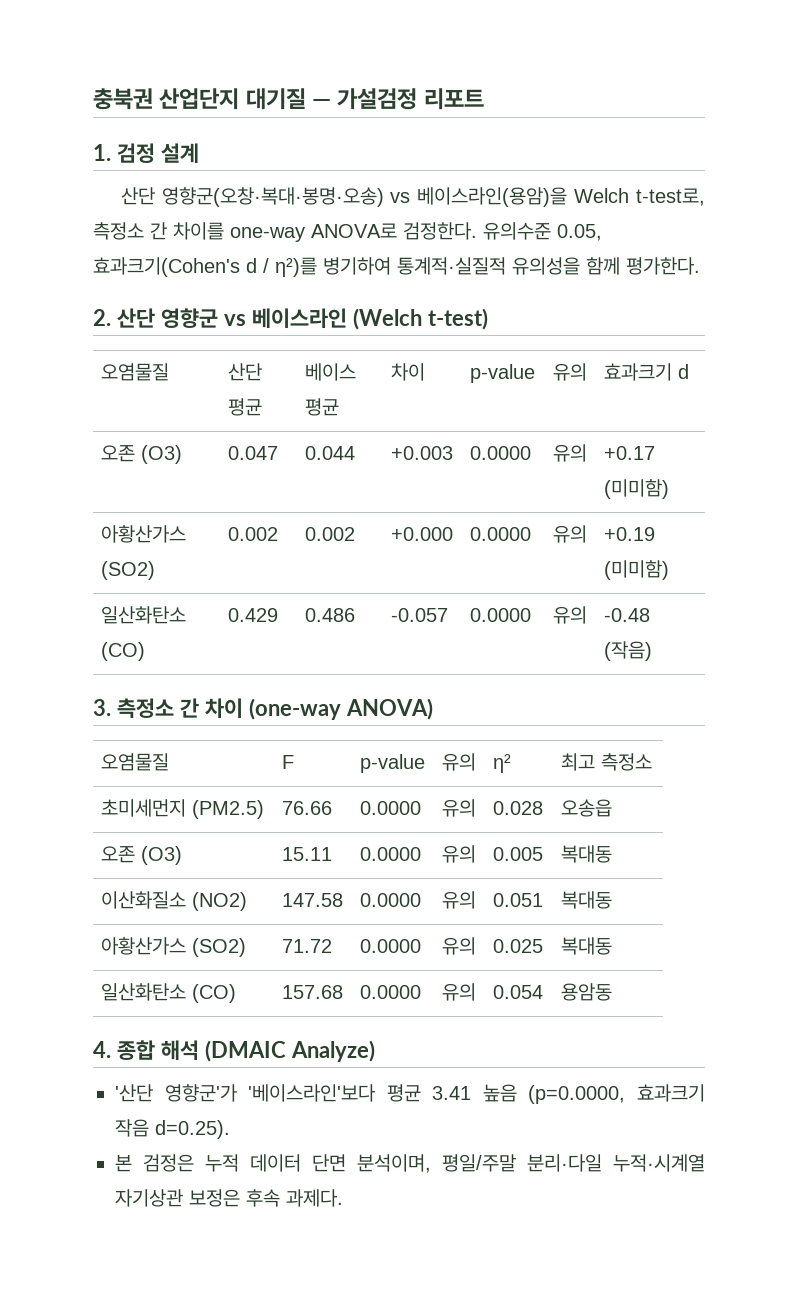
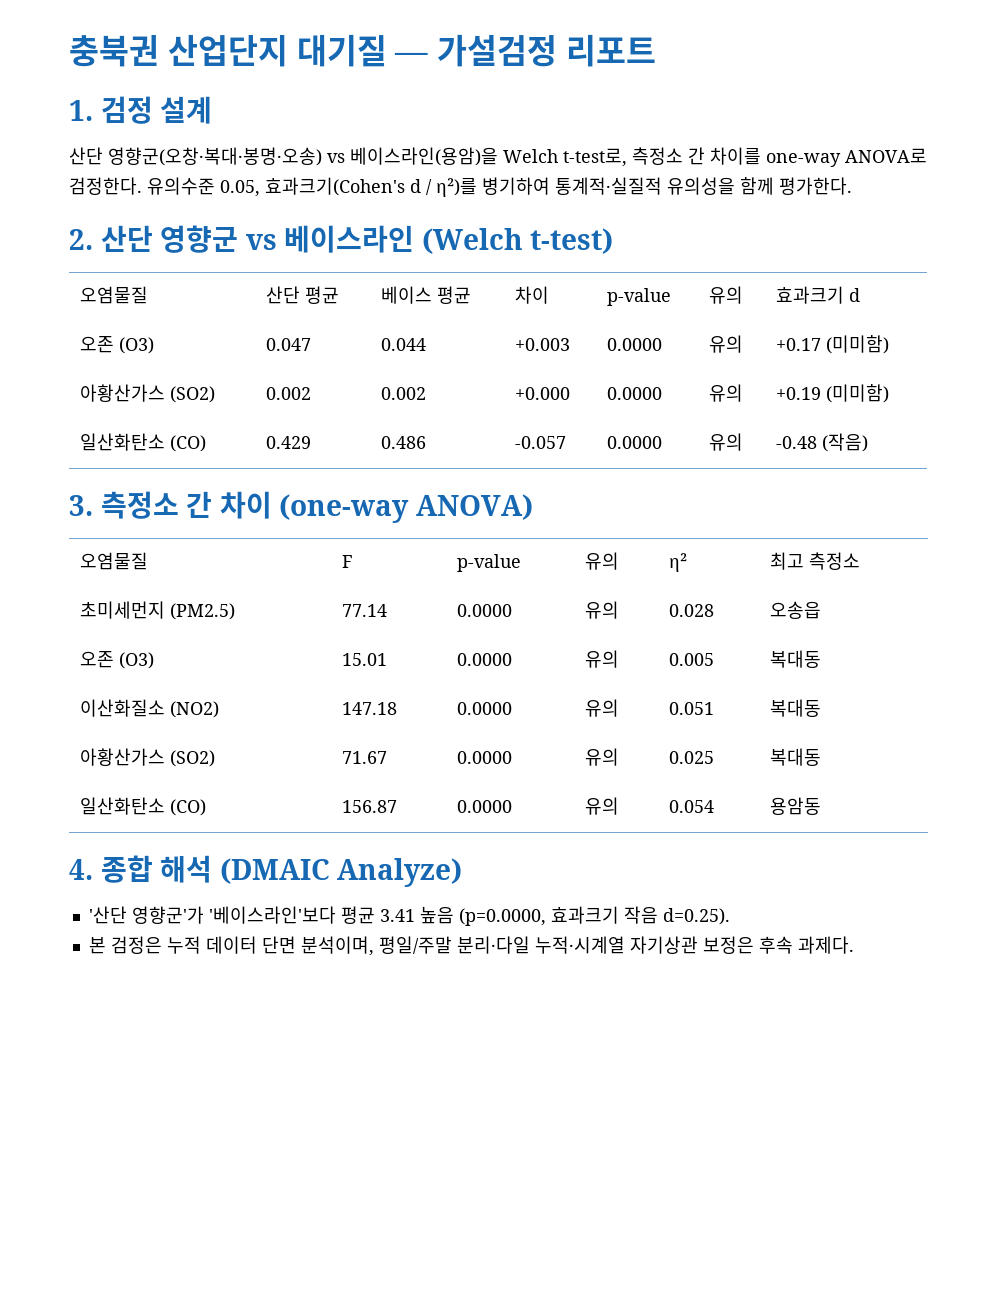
[282,801,333,815] 76.66 -> [342,604,388,617] 77.14
[282,847,333,861] 15.11 -> [342,653,388,666] 15.01
[282,893,344,907] 147.58 -> [342,702,398,715] 147.18
[282,939,333,953] 71.72 -> [342,751,388,764] 71.67
[282,985,344,999] 157.68 -> [342,800,398,813] 156.87

